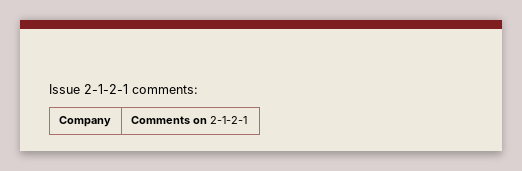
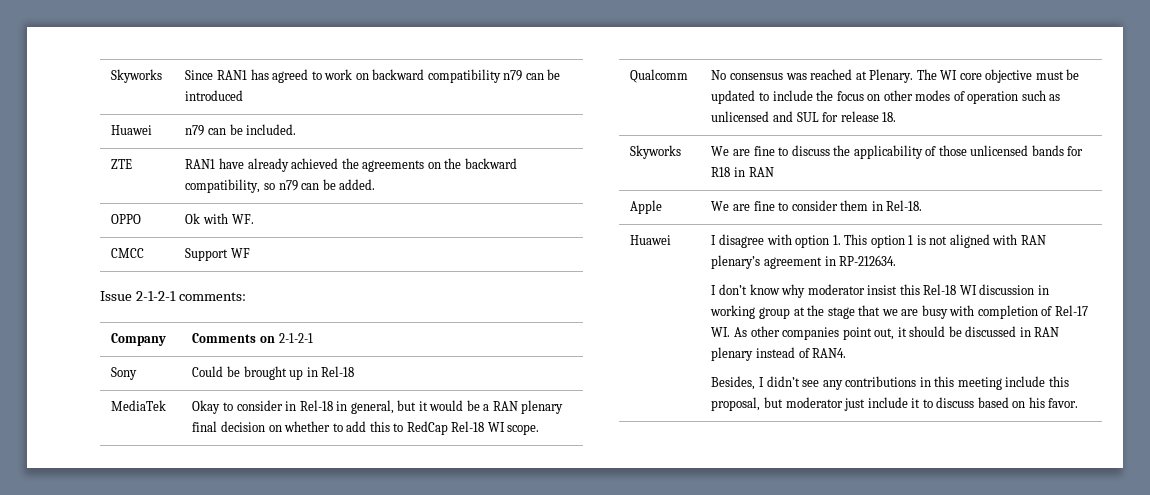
(49, 89) none -> [111,69,163,83] [185,69,561,83] [185,90,244,101] [111,125,153,135] [185,124,297,136] [111,159,133,169] [185,158,517,172] [185,179,376,193] [111,214,142,224] [185,213,254,224] [111,248,145,258] [185,248,250,261] Skyworks | Since RAN1 has agreed to work on backward compatibility n79 can be introduced // Huawei | n79 can be included. // ZTE | RAN1 have already achieved the agreements on the backward compatibility, so n79 can be added. // OPPO | Ok with WF. // CMCC | Support WF //
(247, 120) none -> [111,367,138,380] [192,366,355,380] [111,400,167,411] [192,400,564,414] [192,421,540,435] [630,69,689,83] [711,69,1080,83] [711,90,1061,104] [711,111,897,122] [630,145,682,159] [711,145,1084,159] [711,167,774,177] [630,200,663,214] [711,200,923,211] [630,235,672,245] [711,234,1046,248] [711,255,897,269] [711,284,1049,298] [710,305,1088,319] [711,326,1060,340] [711,347,847,361] [711,376,1069,390] [711,397,1079,411] // Sony | Could be brought up in Rel-18 // MediaTek | Okay to consider in Rel-18 in general, but it would be a RAN plenary final decision on whether to add this to RedCap Rel-18 WI scope. // Qualcomm | No consensus was reached at Plenary. The WI core objective must be updated to include the focus on other modes of operation such as unlicensed and SUL for release 18. // Skyworks | We are fine to discuss the applicability of those unlicensed bands for R18 in RAN // Apple | We are fine to consider them in Rel-18. // Huawei | I disagree with option 1. This option 1 is not aligned with RAN plenary’s agreement in RP-212634. // I don’t know why moderator insist this Rel-18 WI discussion in working group at the stage that we are busy with completion of Rel-17 WI. As other companies point out, it should be discussed in RAN plenary instead of RAN4. // Besides, I didn’t see any contributions in this meeting include this proposal, but moderator just include it to discuss based on his favor.

